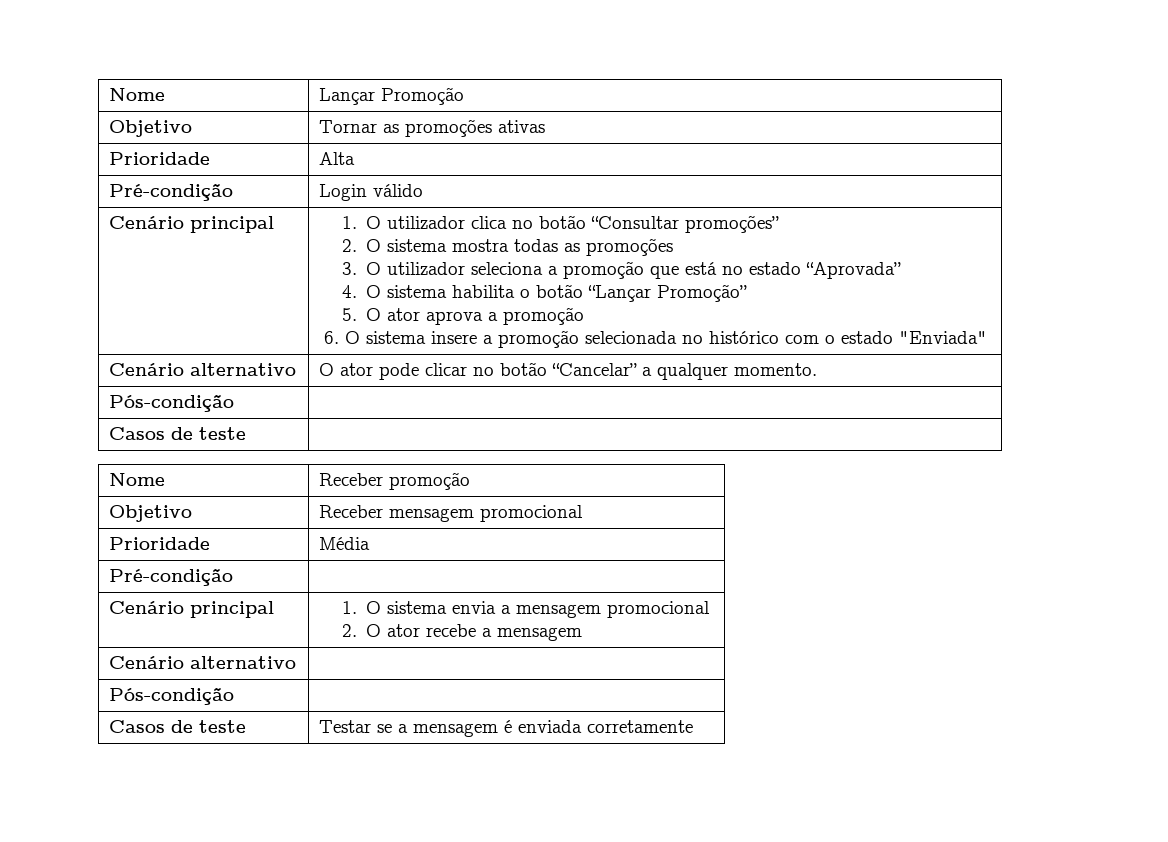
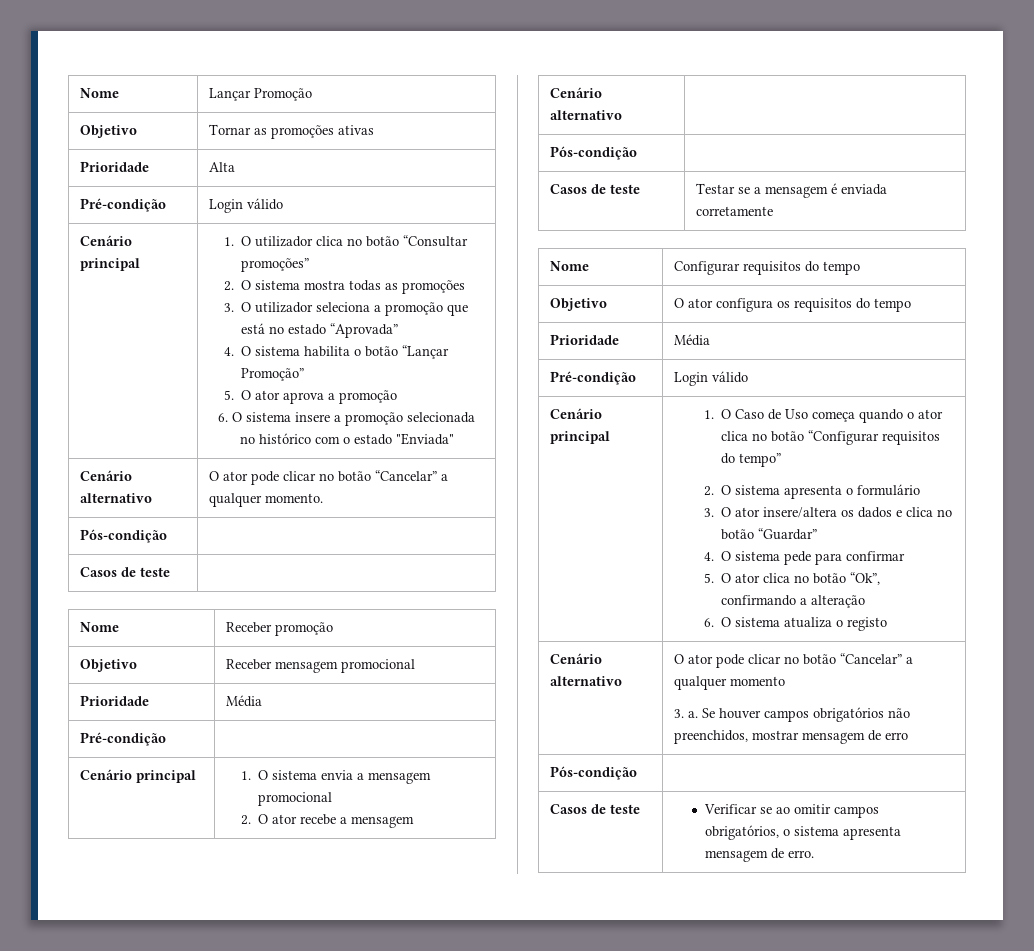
(694, 726) none -> [550,261,590,271] [674,261,861,275] [550,298,608,311] [674,298,912,312] [550,334,620,345] [674,334,711,346] [550,371,637,385] [674,371,749,386] [550,408,603,419] [550,431,611,444] [704,409,944,423] [721,430,941,445] [721,453,782,467] [704,484,921,499] [704,507,953,518] [721,528,818,540] [704,551,906,565] [704,572,881,585] [721,595,866,608] [704,617,888,631] [550,653,603,664] [550,676,623,686] [674,653,914,668] [674,676,786,690] [674,707,911,722] [674,730,909,744] [550,766,638,780] [550,804,641,814] [704,804,880,818] [705,825,902,840] [705,848,815,862] // Nome | Configurar requisitos do tempo // Objetivo | O ator configura os requisitos do tempo // Prioridade | Média // Pré-condição | Login válido // Cenário principal | 1. O Caso de Uso começa quando o ator clica no botão “Configurar requisitos do tempo” // 2. O sistema apresenta o formulário // 3. O ator insere/altera os dados e clica no botão “Guardar” // 4. O sistema pede para confirmar // 5. O ator clica no botão “Ok”, confirmando a alteração // 6. O sistema atualiza o registo // Cenário alternativo | O ator pode clicar no botão “Cancelar” a qualquer momento // 3. a. Se houver campos obrigatórios não preenchidos, mostrar mensagem de erro // Pós-condição | // Casos de teste | Verificar se ao omitir campos obrigatórios, o sistema apresenta mensagem de erro.

